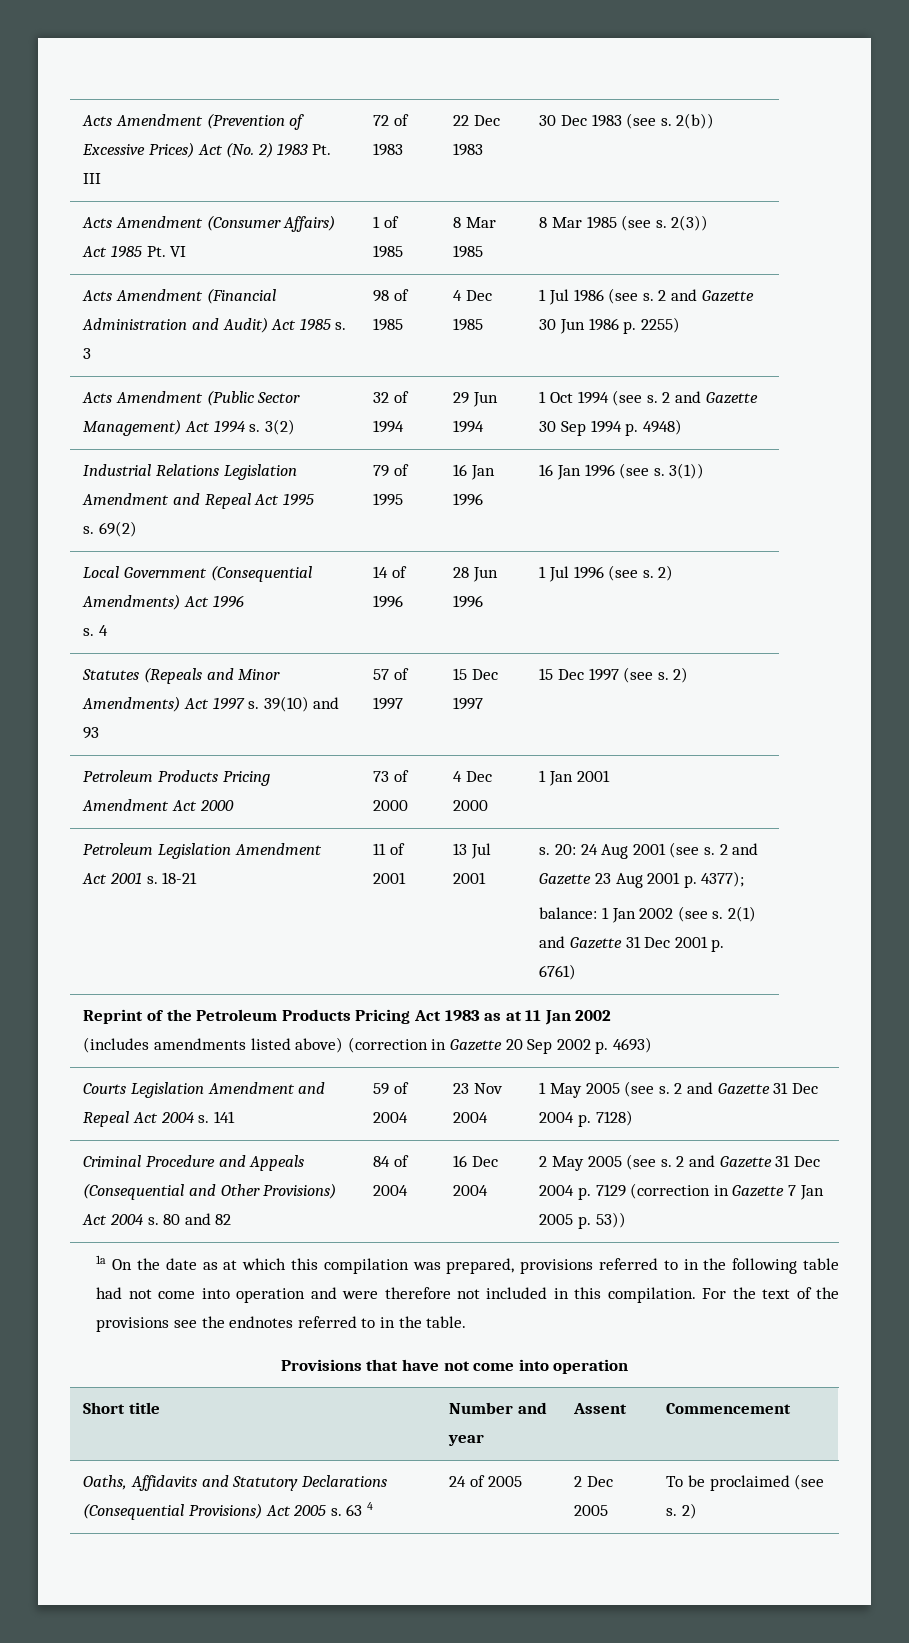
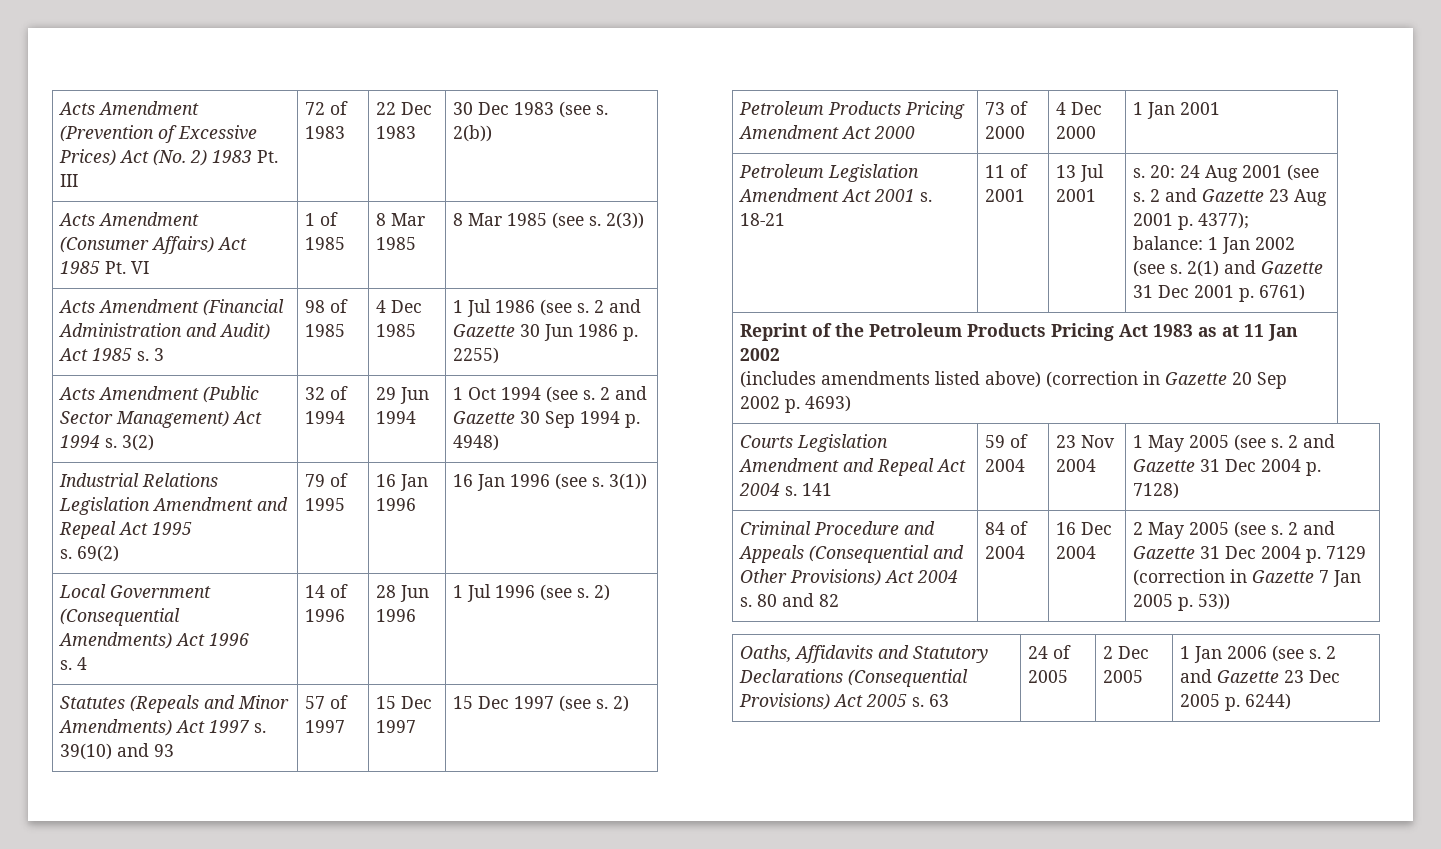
[96,1255,839,1274] [96,1287,839,1303] [96,1316,467,1332] [280,1359,629,1374] [83,1402,160,1414] [449,1402,547,1414] [448,1434,485,1446] [573,1403,628,1414] [666,1403,792,1414] // 1a On the date as at which this compilation was prepared, provisions referred to in the following table had not come into operation and were therefore not included in this compilation. For the text of the provisions see the endnotes referred to in the table. // Provisions that have not come into operation // Short title | Number and year | Assent | Commencement -> (1231, 601) none
[366,1502,373,1510] 4 -> (950, 700) none
[666,1474,825,1491] [666,1503,697,1519] To be proclaimed (see s. 2) -> [1180,645,1337,663] [1180,669,1341,683] [1180,693,1292,711] 1 Jan 2006 (see s. 2 and Gazette 23 Dec 2005 p. 6244)

